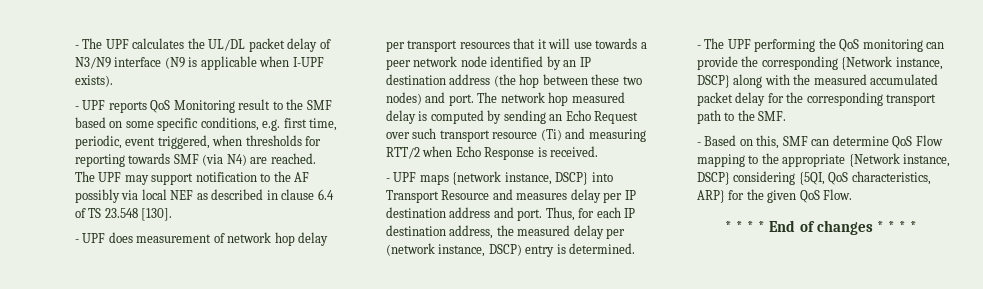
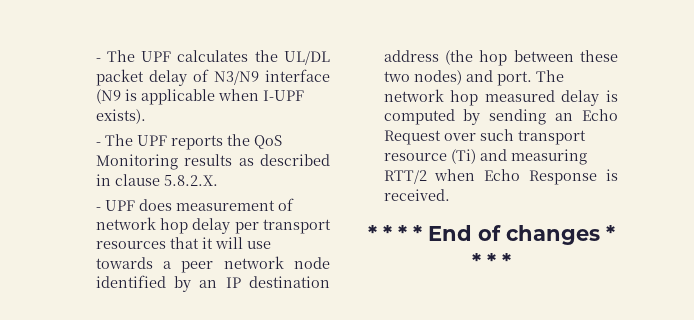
(79, 108) none -> [104,134,133,146] The
(147, 107) none -> [226,134,250,146] the
[238,99,332,110] [74,117,338,131] [74,135,322,149] [74,153,316,167] [74,171,310,185] [74,189,334,203] [74,208,173,221] result to the SMF based on some specific conditions, e.g. first time, periodic, event triggered, when thresholds for reporting towards SMF (via N4) are reached. The UPF may support notification to the AF possibly via local NEF as described in clause 6.4 of TS 23.548 [130]. -> [184,154,330,166] [95,174,218,186] results as described in clause 5.8.2.X.
[385,171,613,185] [385,189,636,203] [385,207,636,221] [385,225,626,239] [385,243,636,257] [696,38,945,52] [696,56,943,70] [696,74,939,88] [696,92,937,106] [696,110,787,124] [696,135,943,149] [696,153,951,167] [696,171,931,185] [696,189,853,203] // - UPF maps {network instance, DSCP} into Transport Resource and measures delay per IP destination address and port. Thus, for each IP destination address, the measured delay per (network instance, DSCP) entry is determined. // - The UPF performing the QoS monitoring can provide the corresponding {Network instance, DSCP} along with the measured accumulated packet delay for the corresponding transport path to the SMF. // - Based on this, SMF can determine QoS Flow mapping to the appropriate {Network instance, DSCP} considering {5QI, QoS characteristics, ARP} for the given QoS Flow. -> (450, 195) none

